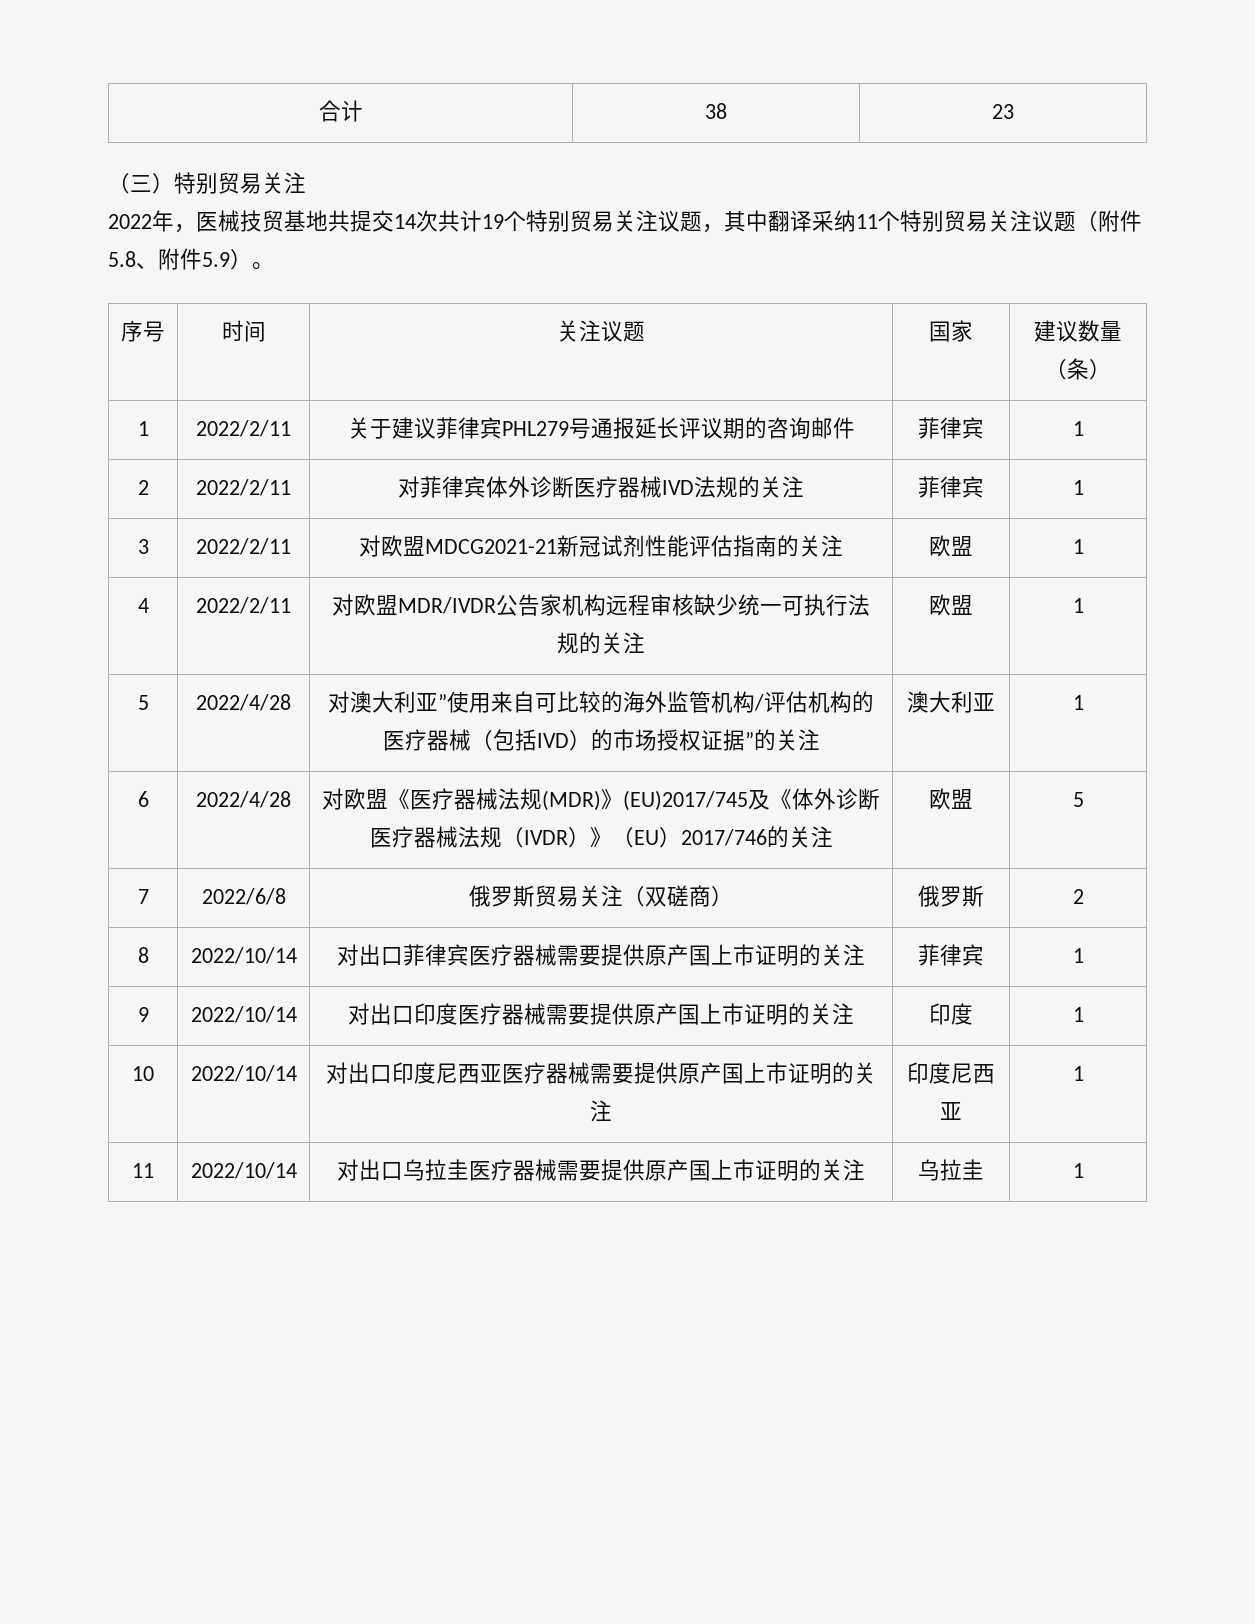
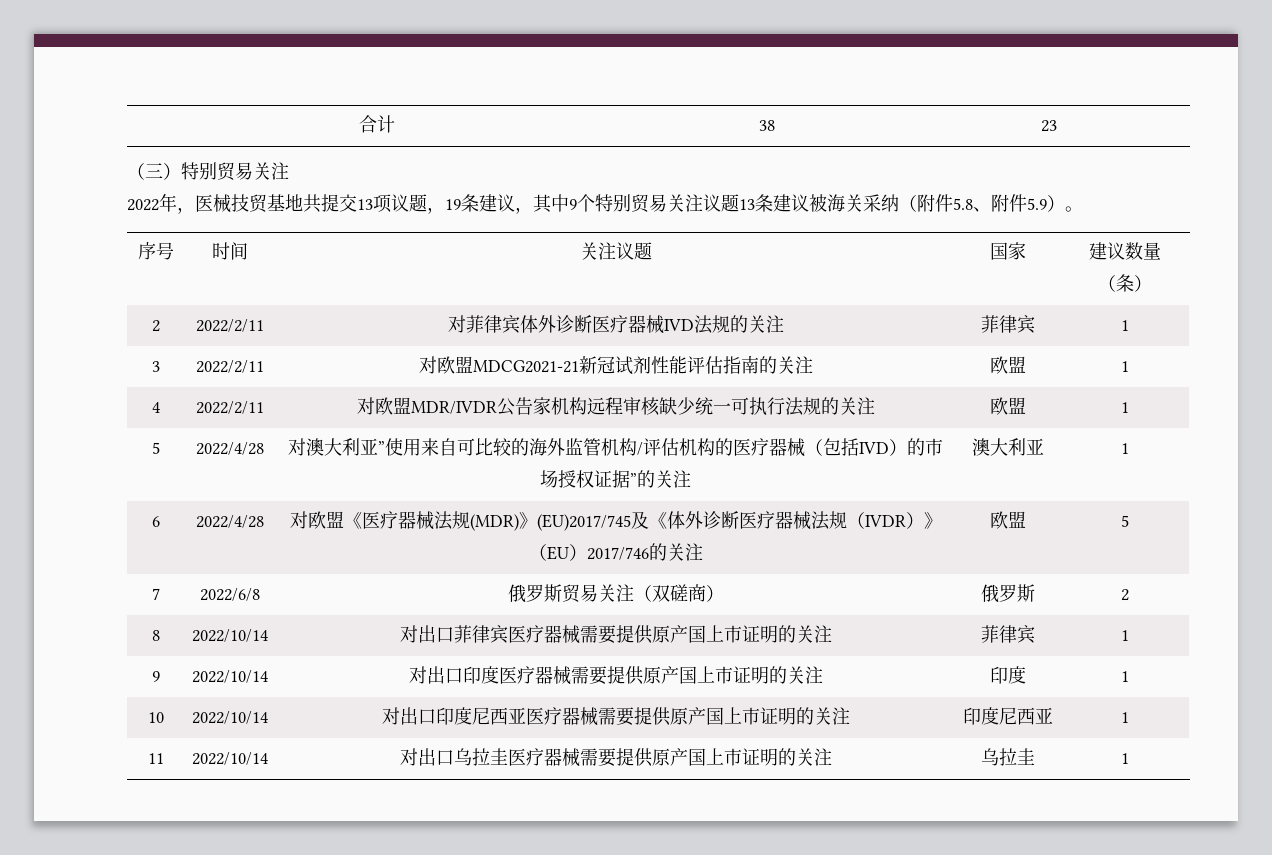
[394,210,1076,233] 14次共计19个特别贸易关注议题，其中翻译采纳11个特别贸易关注议题 -> [357,194,899,214] 13项议题，19条建议，其中9个特别贸易关注议题13条建议被海关采纳
[137,421,149,436] [196,420,291,437] [347,417,855,439] [918,417,984,439] [1072,421,1084,436] // 1 | 2022/2/11 | 关于建议菲律宾PHL279号通报延长评议期的咨询邮件 | 菲律宾 | 1 -> (1152, 283) none

